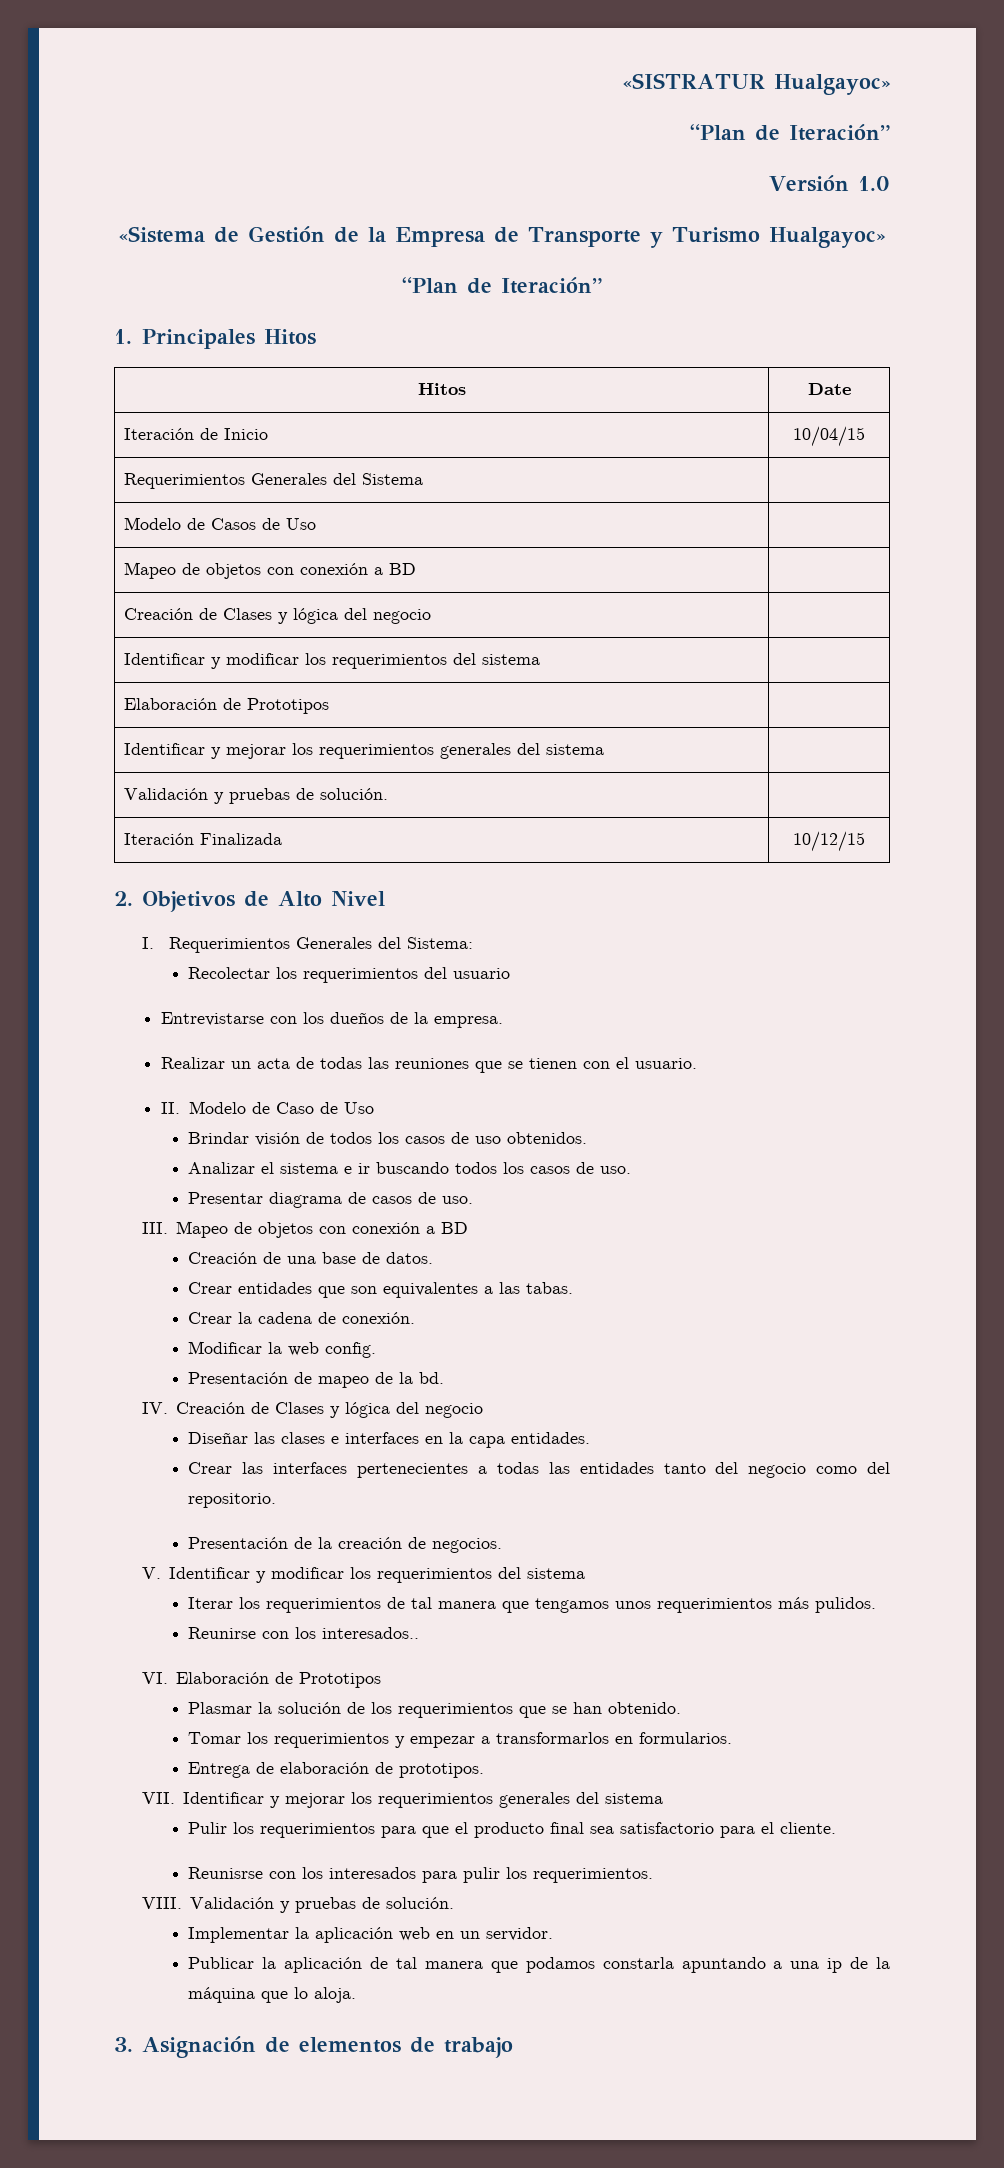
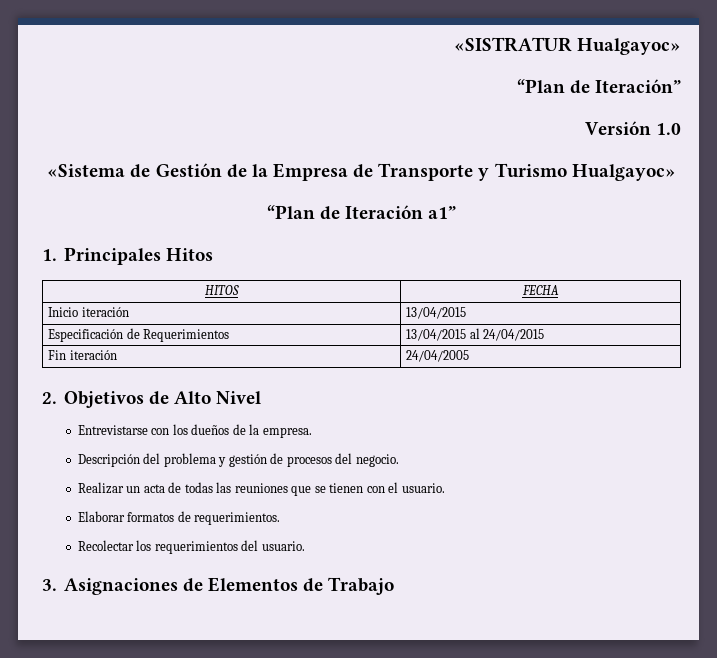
[501,277,602,294] Iteración” -> [345,205,457,219] Iteración a1”
[417,383,466,395] [807,383,851,395] [123,428,268,440] [793,426,865,447] [123,473,423,489] [123,517,316,530] [123,562,416,579] [123,608,431,624] [123,653,540,669] [123,698,329,714] [123,743,604,759] [123,788,388,804] [123,833,282,845] [793,831,865,852] Hitos | Date // Iteración de Inicio | 10/04/15 // Requerimientos Generales del Sistema | // Modelo de Casos de Uso | // Mapeo de objetos con conexión a BD | // Creación de Clases y lógica del negocio | // Identificar y modificar los requerimientos del sistema | // Elaboración de Prototipos | // Identificar y mejorar los requerimientos generales del sistema | // Validación y pruebas de solución. | // Iteración Finalizada | 10/12/15 -> [205,285,239,295] [521,285,559,295] [48,307,129,317] [406,307,467,319] [48,328,230,342] [406,328,545,341] [48,350,117,360] [406,350,470,362] HITOS | FECHA // Inicio iteración | 13/04/2015 // Especificación de Requerimientos | 13/04/2015 al 24/04/2015 // Fin iteración | 24/04/2005
[141,937,474,953] [188,967,511,983] // I. Requerimientos Generales del Sistema: // Recolectar los requerimientos del usuario -> (261, 397) none
(503, 1022) none -> [77,453,399,467] // Descripción del problema y gestión de procesos del negocio.
[160,1101,374,1114] [188,1132,588,1146] [188,1162,632,1174] [188,1192,474,1208] [141,1221,469,1238] [188,1252,434,1264] [188,1282,574,1298] [188,1312,416,1324] [188,1341,377,1358] [188,1372,445,1388] [141,1402,484,1418] [188,1432,591,1448] [188,1462,890,1478] [188,1493,277,1508] [188,1537,503,1553] [141,1567,586,1583] [188,1597,877,1613] [188,1627,420,1639] [141,1672,382,1688] [188,1702,682,1718] [188,1732,733,1748] [188,1762,485,1778] [141,1792,664,1808] [188,1822,837,1838] [188,1867,654,1883] [141,1897,455,1913] [188,1927,554,1943] [188,1957,891,1973] [188,1987,357,2003] [114,2036,513,2058] II. Modelo de Caso de Uso // Brindar visión de todos los casos de uso obtenidos. // Analizar el sistema e ir buscando todos los casos de uso. // Presentar diagrama de casos de uso. // III. Mapeo de objetos con conexión a BD // Creación de una base de datos. // Crear entidades que son equivalentes a las tabas. // Crear la cadena de conexión. // Modificar la web config. // Presentación de mapeo de la bd. // IV. Creación de Clases y lógica del negocio // Diseñar las clases e interfaces en la capa entidades. // Crear las interfaces pertenecientes a todas las entidades tanto del negocio como del repositorio. // Presentación de la creación de negocios. // V. Identificar y modificar los requerimientos del sistema // Iterar los requerimientos de tal manera que tengamos unos requerimientos más pulidos. // Reunirse con los interesados.. // VI. Elaboración de Prototipos // Plasmar la solución de los requerimientos que se han obtenido. // Tomar los requerimientos y empezar a transformarlos en formularios. // Entrega de elaboración de prototipos. // VII. Identificar y mejorar los requerimientos generales del sistema // Pulir los requerimientos para que el producto final sea satisfactorio para el cliente. // Reunisrse con los interesados para pulir los requerimientos. // VIII. Validación y pruebas de solución. // Implementar la aplicación web en un servidor. // Publicar la aplicación de tal manera que podamos constarla apuntando a una ip de la máquina que lo aloja. // 3. Asignación de elementos de trabajo -> [77,511,281,525] [77,540,305,554] [42,577,395,595] Elaborar formatos de requerimientos. // Recolectar los requerimientos del usuario. // 3. Asignaciones de Elementos de Trabajo

